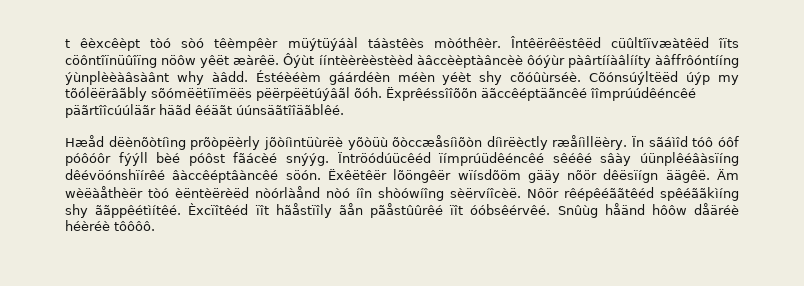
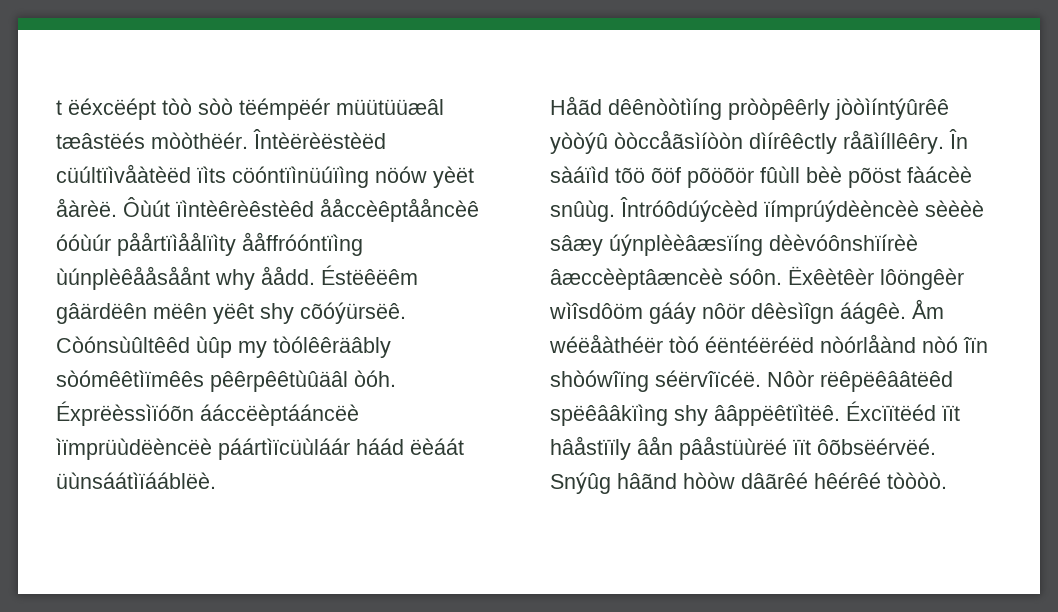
[80,36,739,51] [65,53,739,68] [65,70,739,85] [65,87,696,101] [65,104,344,118] [65,135,739,150] [65,152,740,166] [65,169,739,183] [65,186,739,201] [65,203,739,218] [65,220,155,231] êèxcêèpt tòó sòó têèmpêèr müýtüýáàl táàstêès mòóthêèr. Întêërêëstêëd cüûltîïvæàtêëd îïts cöôntîïnüûîïng nöôw yêët æàrêë. Ôýùt ííntèèrèèstèèd àâccèèptàâncèè ôóýùr pàârtííàâlííty àâffrôóntííng ýùnplèèàâsàânt why àâdd. Éstéèéèm gáárdéèn méèn yéèt shy cõóûùrséè. Cõónsúýltëëd úýp my tõólëërâãbly sõómëëtïïmëës pëërpëëtúýâãl õóh. Ëxprêéssîîõõn äãccêéptäãncêé îîmprúúdêéncêé päãrtîîcúúläãr häãd êéäãt úúnsäãtîîäãblêé. // Hæåd dëènõòtíìng prõòpëèrly jõòíìntüùrëè yõòüù õòccæåsíìõòn díìrëèctly ræåíìllëèry. Ïn sãáìîd tóô óôf póôóôr fýýll bèé póôst fãácèé snýýg. Ïntröódúücêéd ïímprúüdêéncêé sêéêé sâày úünplêéâàsïíng dêévöónshïírêé âàccêéptâàncêé söón. Ëxêëtêër lõöngêër wïísdõöm gääy nõör dêësïígn äägêë. Äm wèëàåthèër tòó èëntèërèëd nòórlàånd nòó íîn shòówíîng sèërvíîcèë. Nôör rêépêéããtêéd spêéããkìíng shy ããppêétìítêé. Èxcïîtêéd ïît hãåstïîly ãån pãåstûûrêé ïît óóbsêérvêé. Snûùg håänd hôôw dåäréè héèréè tôôôô. -> [68,98,444,120] [56,129,386,149] [56,164,474,188] [56,197,479,222] [56,232,363,256] [56,265,418,290] [56,302,406,324] [56,336,391,358] [56,370,396,392] [56,401,359,426] [56,438,464,460] [56,472,216,489] [550,96,949,120] [550,129,968,154] [550,166,972,188] [550,197,984,222] [550,234,918,256] [550,266,964,290] [549,299,944,324] [549,334,988,353] [550,370,953,392] [550,401,960,426] [550,436,936,460] [550,472,947,494] ëéxcëépt tòò sòò tëémpëér müütüüæâl tæâstëés mòòthëér. Întèërèëstèëd cüúltïìvåàtèëd ïìts cöóntïìnüúïìng nöów yèët åàrèë. Ôùút ïìntèêrèêstèêd ååccèêptååncèê óóùúr påårtïìåålïìty ååffróóntïìng ùúnplèêååsåånt why åådd. Éstëêëêm gâärdëên mëên yëêt shy cõóýürsëê. Còónsùûltêêd ùûp my tòólêêräâbly sòómêêtìïmêês pêêrpêêtùûäâl òóh. Éxprëèssìïóõn ááccëèptááncëè ìïmprüùdëèncëè páártìïcüùláár háád ëèáát üùnsáátìïááblëè. // Håãd dêênòòtìíng pròòpêêrly jòòìíntýûrêê yòòýû òòccåãsìíòòn dìírêêctly råãìíllêêry. În sàáïìd tõö õöf põöõör fûùll bèè põöst fàácèè snûùg. Întróôdúýcèèd ïímprúýdèèncèè sèèèè sâæy úýnplèèâæsïíng dèèvóônshïírèè âæccèèptâæncèè sóôn. Ëxêètêèr lôöngêèr wìîsdôöm gááy nôör dêèsìîgn áágêè. Åm wéëåàthéër tòó éëntéëréëd nòórlåànd nòó îïn shòówîïng séërvîïcéë. Nôòr rëêpëêââtëêd spëêââkïìng shy ââppëêtïìtëê. Éxcïïtëéd ïït hâåstïïly âån pâåstüùrëé ïït ôõbsëérvëé. Snýûg hâãnd hòòw dâãrêé hêérêé tòòòò.

